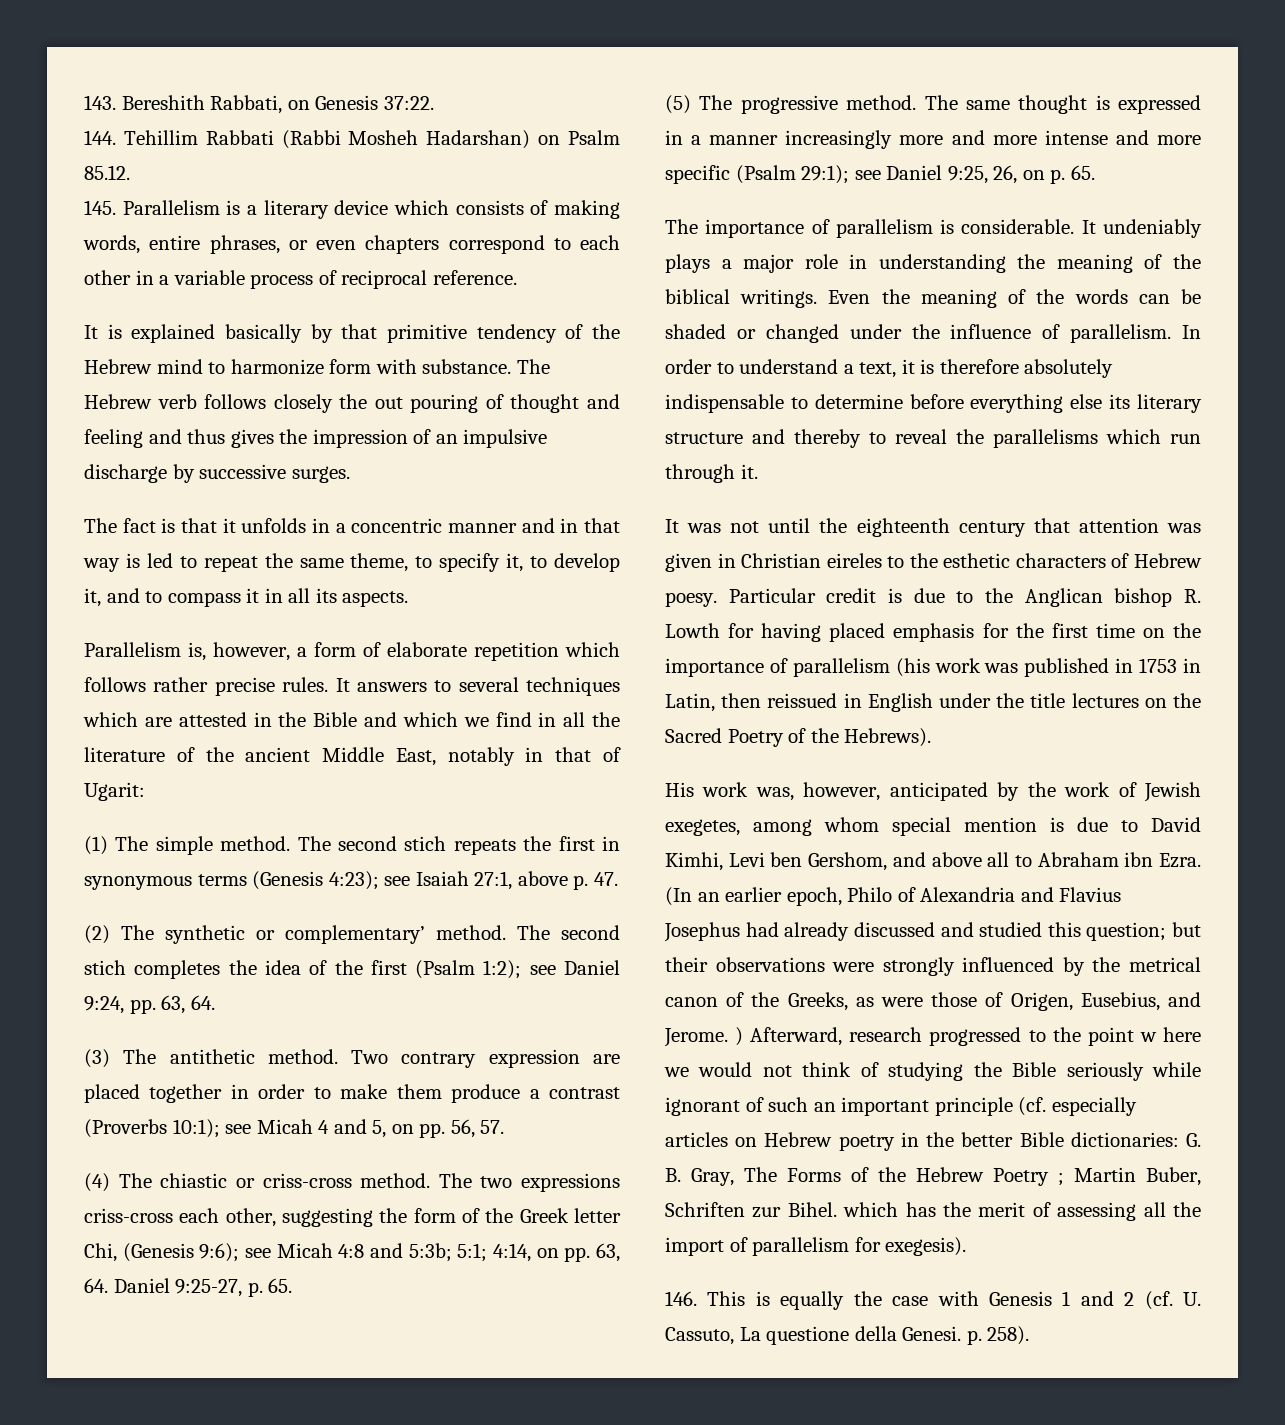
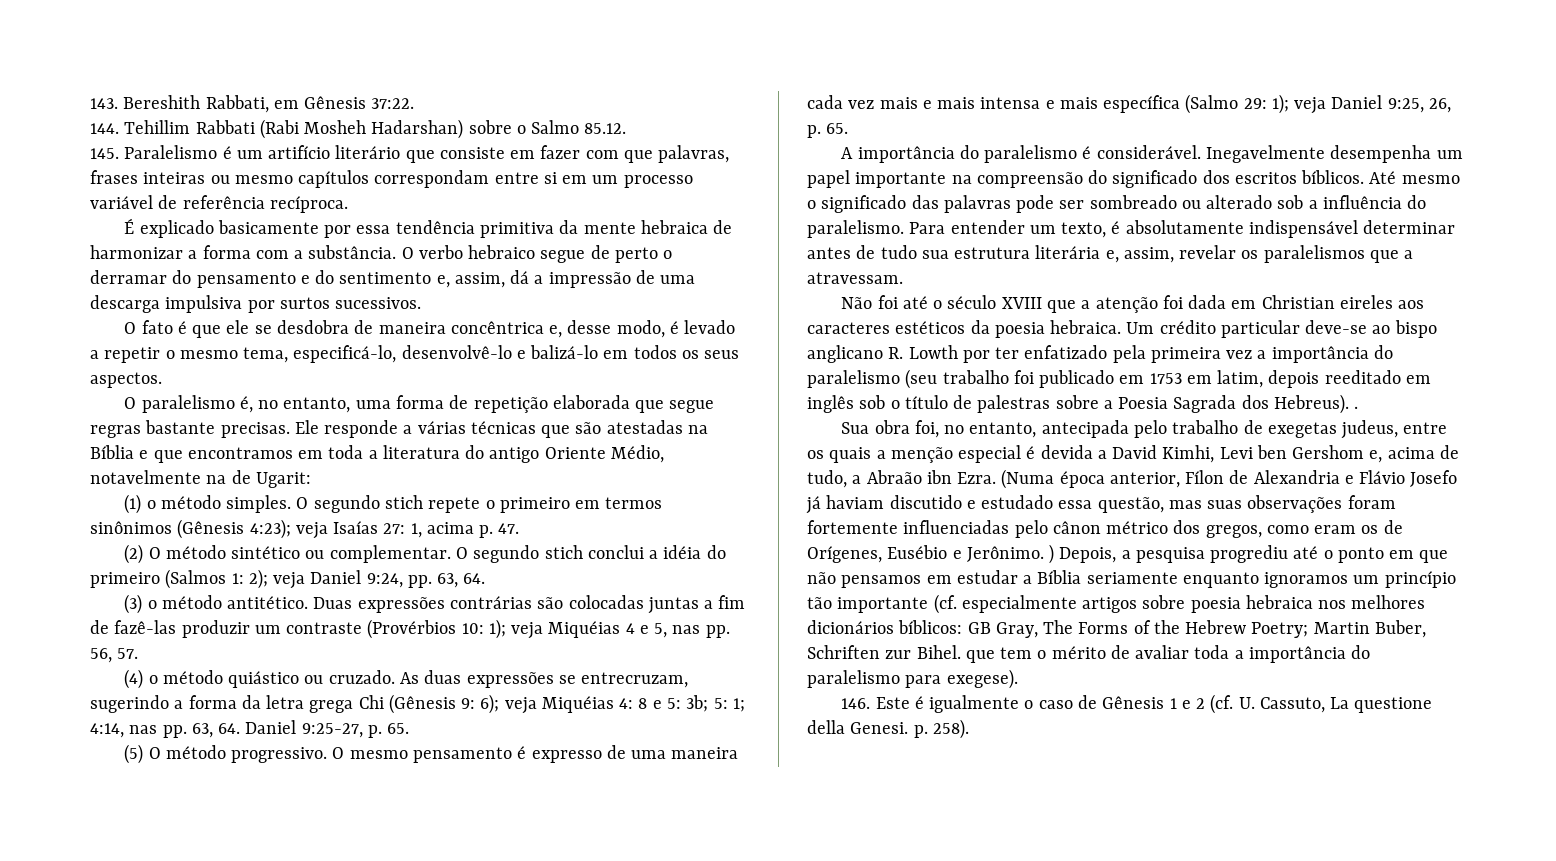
[287,95,379,110] on Genesis -> [273,96,367,109] em Gênesis
[281,130,341,149] (Rabbi -> [259,119,299,139] (Rabi
[538,130,620,145] on Psalm -> [468,120,580,134] sobre o Salmo
[122,200,621,219] [83,235,620,254] [84,270,517,289] [84,324,620,343] [84,359,550,375] [84,394,620,413] [84,429,548,448] [84,464,350,483] [84,518,620,533] [83,553,621,572] [84,588,409,607] [84,642,620,661] [84,677,620,696] [83,712,620,727] [84,747,621,766] [84,782,145,801] [84,836,620,855] [84,871,618,890] [84,925,620,944] [84,960,556,979] Parallelism is a literary device which consists of making words, entire phrases, or even chapters correspond to each other in a variable process of reciprocal reference. // It is explained basically by that primitive tendency of the Hebrew mind to harmonize form with substance. The Hebrew verb follows closely the out pouring of thought and feeling and thus gives the impression of an impulsive discharge by successive surges. // The fact is that it unfolds in a concentric manner and in that way is led to repeat the same theme, to specify it, to develop it, and to compass it in all its aspects. // Parallelism is, however, a form of elaborate repetition which follows rather precise rules. It answers to several techniques which are attested in the Bible and which we find in all the literature of the ancient Middle East, notably in that of Ugarit: // (1) The simple method. The second stich repeats the first in synonymous terms (Genesis 4:23); see Isaiah 27:1, above p. 47. // (2) The synthetic or complementary’ method. The second stich completes the idea of the first (Psalm 1:2); see -> [124,145,730,163] [90,170,693,188] [90,195,348,213] [124,218,733,238] [90,245,673,263] [90,270,696,288] [90,295,422,313] [124,320,736,338] [90,345,740,363] [90,372,162,388] [124,395,715,413] [90,420,708,438] [90,445,664,463] [90,470,311,488] [124,494,663,514] [90,519,520,539] [124,544,726,564] [90,569,306,589] Paralelismo é um artifício literário que consiste em fazer com que palavras, frases inteiras ou mesmo capítulos correspondam entre si em um processo variável de referência recíproca. // É explicado basicamente por essa tendência primitiva da mente hebraica de harmonizar a forma com a substância. O verbo hebraico segue de perto o derramar do pensamento e do sentimento e, assim, dá a impressão de uma descarga impulsiva por surtos sucessivos. // O fato é que ele se desdobra de maneira concêntrica e, desse modo, é levado a repetir o mesmo tema, especificá-lo, desenvolvê-lo e balizá-lo em todos os seus aspectos. // O paralelismo é, no entanto, uma forma de repetição elaborada que segue regras bastante precisas. Ele responde a várias técnicas que são atestadas na Bíblia e que encontramos em toda a literatura do antigo Oriente Médio, notavelmente na de Ugarit: // (1) o método simples. O segundo stich repete o primeiro em termos sinônimos (Gênesis 4:23); veja Isaías 27: 1, acima p. 47. // (2) O método sintético ou complementar. O segundo stich conclui a idéia do primeiro (Salmos 1: 2); veja
[123,1049,620,1068] [84,1084,621,1103] [84,1119,505,1138] [84,1173,620,1192] [84,1208,621,1227] [84,1243,559,1262] The antithetic method. Two contrary expression are placed together in order to make them produce a contrast (Proverbs 10:1); see Micah 4 and 5, on pp. 56, 57. // (4) The chiastic or criss-cross method. The two expressions criss-cross each other, suggesting the form of the Greek letter Chi, (Genesis 9:6); see Micah 4:8 and 5:3b; 5:1; 4:14, on -> [147,595,746,614] [90,619,730,639] [90,648,139,663] [124,669,689,689] [90,694,745,714] [90,723,158,738] o método antitético. Duas expressões contrárias são colocadas juntas a fim de fazê-las produzir um contraste (Provérbios 10: 1); veja Miquéias 4 e 5, nas pp. 56, 57. // (4) o método quiástico ou cruzado. As duas expressões se entrecruzam, sugerindo a forma da letra grega Chi (Gênesis 9: 6); veja Miquéias 4: 8 e 5: 3b; 5: 1; 4:14, nas
[699,95,1201,114] [665,130,1202,149] [665,165,881,184] The progressive method. The same thought is expressed in a manner increasingly more and more intense and more specific (Psalm 29:1); see -> [148,745,739,763] [807,94,1327,114] O método progressivo. O mesmo pensamento é expresso de uma maneira cada vez mais e mais intensa e mais específica (Salmo 29: 1); veja
[1022,165,1095,184] [665,219,1202,238] [665,254,1201,273] [665,289,1201,308] [665,324,1201,343] [665,359,1114,378] [665,394,1202,413] [665,429,1201,448] [665,464,758,483] [665,518,1201,537] [665,553,1202,572] [665,588,1201,607] [665,623,1201,642] [665,658,1202,677] [665,693,1201,712] [665,728,932,747] [665,782,1201,802] [665,817,1201,836] [665,852,1201,871] [665,887,1122,906] [664,922,1201,942] [665,957,1201,976] [665,992,1201,1011] [664,1027,1202,1047] [664,1062,1201,1081] [665,1097,1137,1116] [665,1132,1201,1151] [665,1168,681,1182] on p. 65. // The importance of parallelism is considerable. It undeniably plays a major role in understanding the meaning of the biblical writings. Even the meaning of the words can be shaded or changed under the influence of parallelism. In order to understand a text, it is therefore absolutely indispensable to determine before everything else its literary structure and thereby to reveal the parallelisms which run through it. // It was not until the eighteenth century that attention was given in Christian eireles to the esthetic characters of Hebrew poesy. Particular credit is due to the Anglican bishop R. Lowth for having placed emphasis for the first time on the importance of parallelism (his work was published in 1753 in Latin, then reissued in English under the title lectures on the Sacred Poetry of the Hebrews). // His work was, however, anticipated by the work of Jewish exegetes, among whom special mention is due to David Kimhi, Levi ben Gershom, and above all to Abraham ibn Ezra. (In an earlier epoch, Philo of Alexandria and Flavius Josephus had already discussed and studied this question; but their observations were strongly influenced by the metrical canon of the Greeks, as were those of Origen, Eusebius, and Jerome. ) Afterward, research progressed to the point w here we would not think of studying the Bible seriously while ignorant of such an important principle (cf. especially articles on Hebrew poetry in the better Bible dictionaries: G. B. -> [807,123,849,138] [841,145,1463,163] [807,170,1460,188] [807,195,1427,213] [807,220,1456,238] [807,245,1414,263] [807,272,903,284] [841,295,1425,313] [807,320,1437,338] [807,345,1393,363] [807,369,1431,389] [807,394,1359,414] [841,420,1448,439] [807,445,1459,463] [807,469,1458,489] [806,495,1396,514] [807,520,1403,538] [807,544,1449,564] [807,570,1456,588] [807,594,1426,614] [807,620,991,634] p. 65. // A importância do paralelismo é considerável. Inegavelmente desempenha um papel importante na compreensão do significado dos escritos bíblicos. Até mesmo o significado das palavras pode ser sombreado ou alterado sob a influência do paralelismo. Para entender um texto, é absolutamente indispensável determinar antes de tudo sua estrutura literária e, assim, revelar os paralelismos que a atravessam. // Não foi até o século XVIII que a atenção foi dada em Christian eireles aos caracteres estéticos da poesia hebraica. Um crédito particular deve-se ao bispo anglicano R. Lowth por ter enfatizado pela primeira vez a importância do paralelismo (seu trabalho foi publicado em 1753 em latim, depois reeditado em inglês sob o título de palestras sobre a Poesia Sagrada dos Hebreus). . // Sua obra foi, no entanto, antecipada pelo trabalho de exegetas judeus, entre os quais a menção especial é devida a David Kimhi, Levi ben Gershom e, acima de tudo, a Abraão ibn Ezra. (Numa época anterior, Fílon de Alexandria e Flávio Josefo já haviam discutido e estudado essa questão, mas suas observações foram fortemente influenciadas pelo cânon métrico dos gregos, como eram os de Orígenes, Eusébio e Jerônimo. ) Depois, a pesquisa progrediu até o ponto em que não pensamos em estudar a Bíblia seriamente enquanto ignoramos um princípio tão importante (cf. especialmente artigos sobre poesia hebraica nos melhores dicionários bíblicos: GB
[993,1168,1064,1186] Poetry ; -> [1251,622,1309,638] Poetry;
[843,1202,1201,1221] [665,1237,967,1256] [665,1291,1114,1310] which has the merit of assessing all the import of parallelism for exegesis). // 146. This is equally the case with Genesis 1 and -> [965,645,1371,663] [807,669,1018,689] [841,695,1191,713] que tem o mérito de avaliar toda a importância do paralelismo para exegese). // 146. Este é igualmente o caso de Gênesis 1 e

